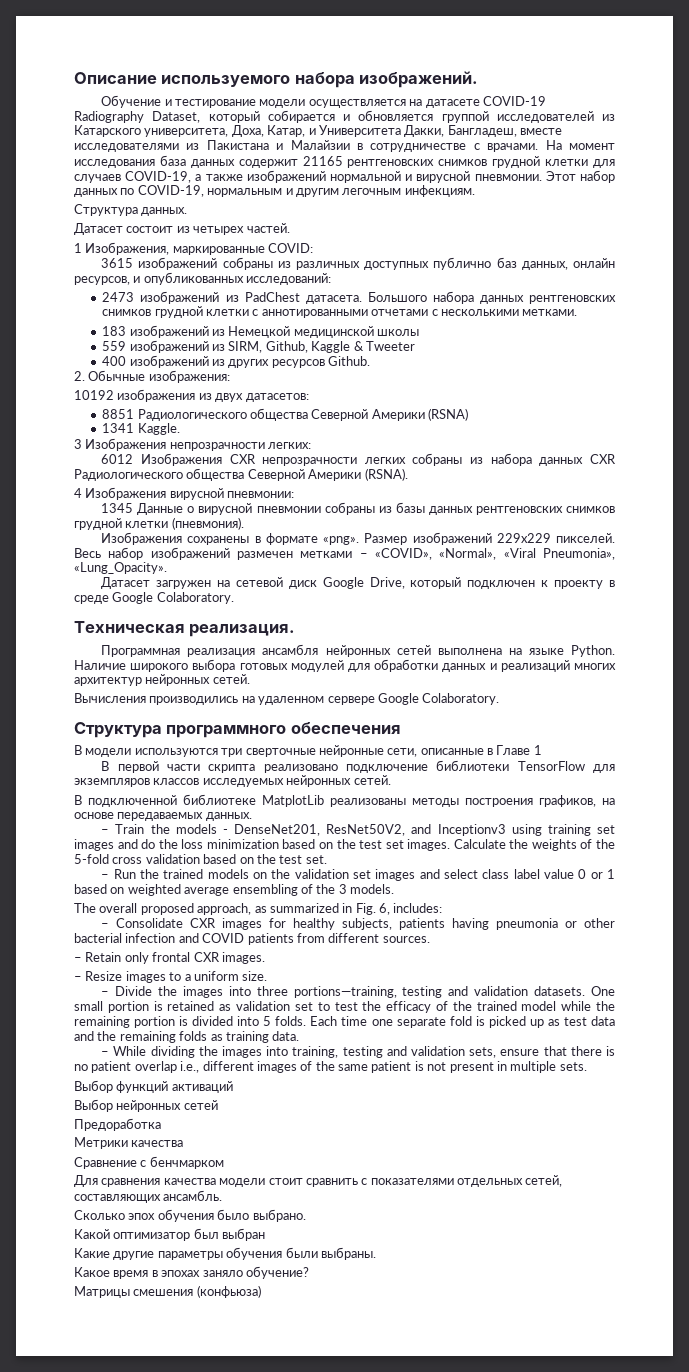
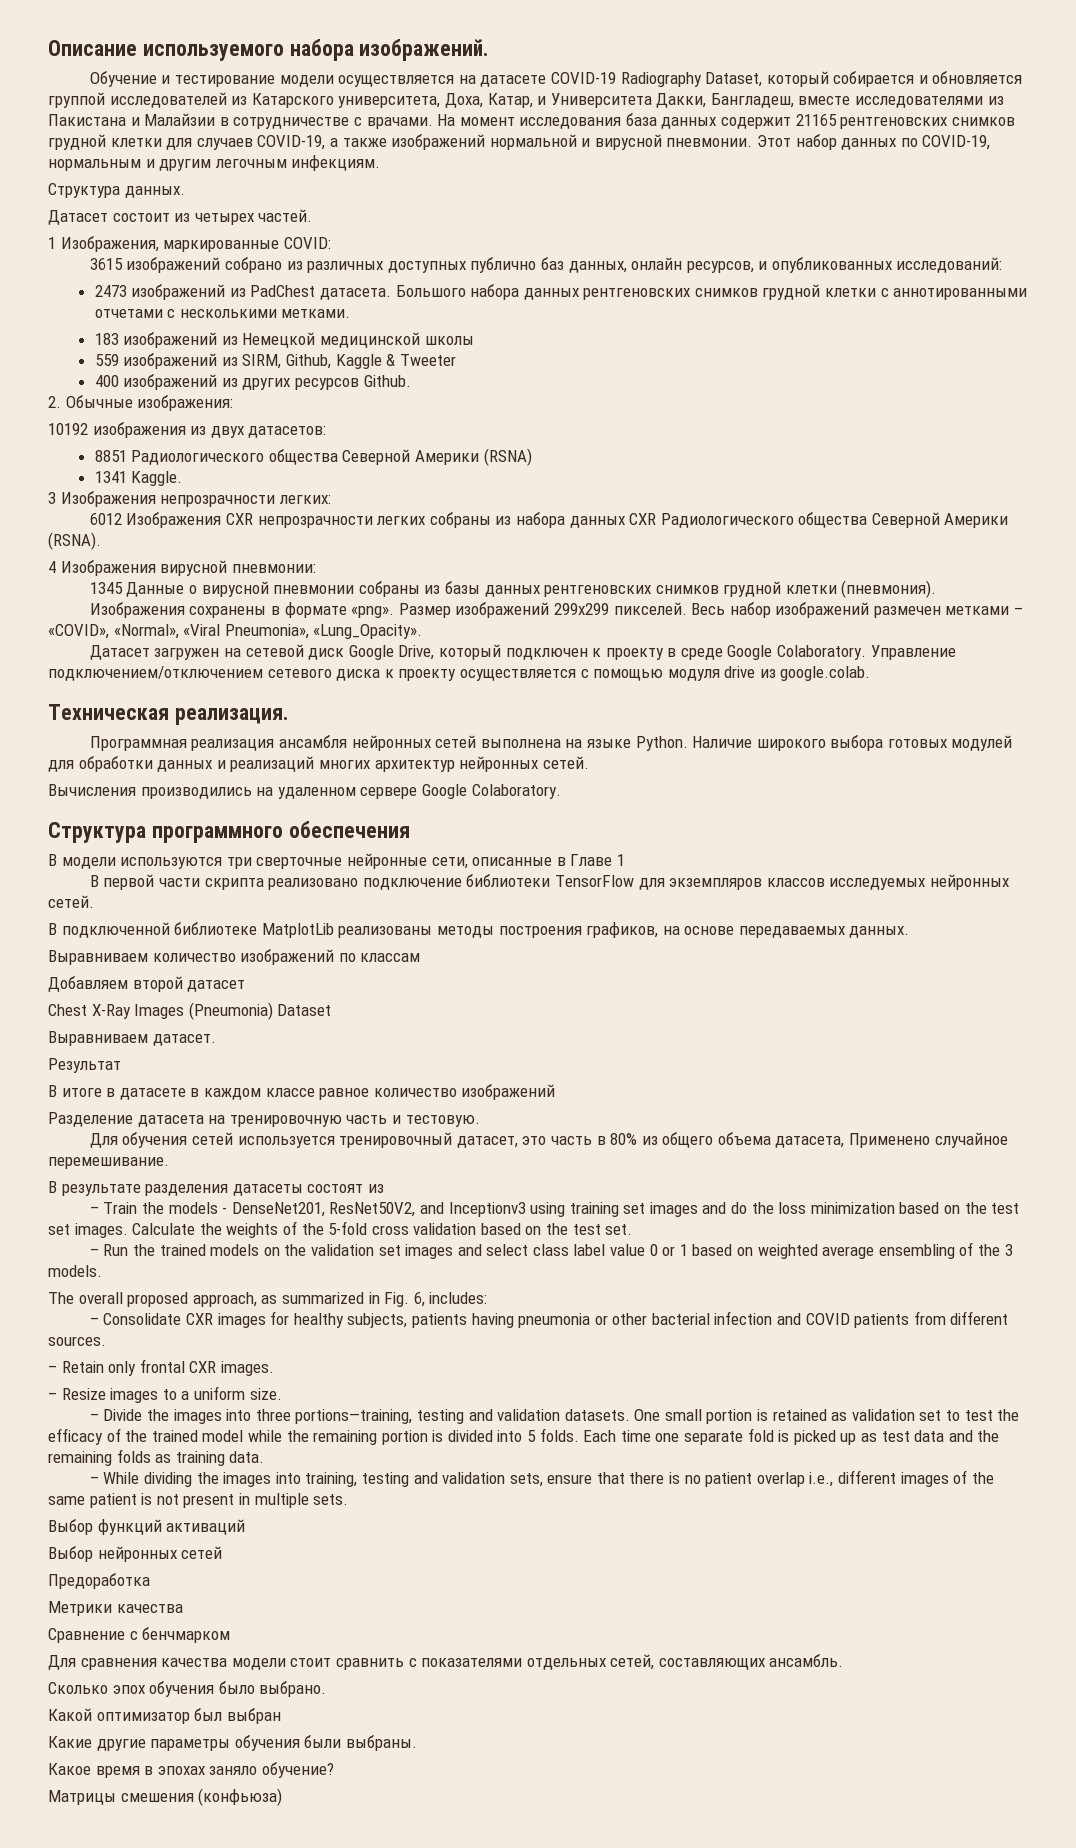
[222,257,273,270] собраны -> [224,257,282,273] собрано
[496,533,551,543] 229х229 -> [553,603,609,615] 299х299
(234, 598) none -> [870,645,956,660] [48,666,871,681] Управление подключением/отключением сетевого диска к проекту осуществляется с помощью модуля drive из google.colab.
(252, 816) none -> [48,949,421,965] [48,976,246,992] [48,1002,332,1020] [48,1031,216,1046] [48,1058,121,1073] [48,1084,556,1100] [48,1112,480,1127] [89,1132,1008,1148] [48,1157,169,1169] [48,1181,384,1196] // Выравниваем количество изображений по классам // Добавляем второй датасет // Chest X-Ray Images (Pneumonia) Dataset // Выравниваем датасет. // Результат // В итоге в датасете в каждом классе равное количество изображений // Разделение датасета на тренировочную часть и тестовую. // Для обучения сетей используется тренировочный датасет, это часть в 80% из общего объема датасета, Применено случайное перемешивание. // В результате разделения датасеты состоят из

